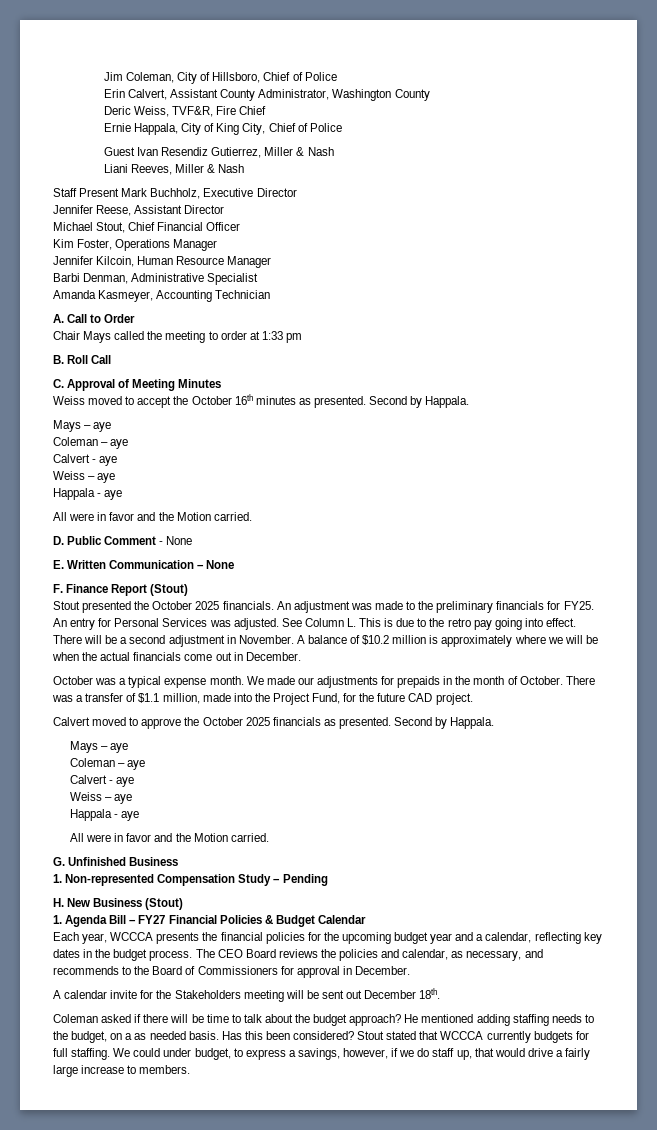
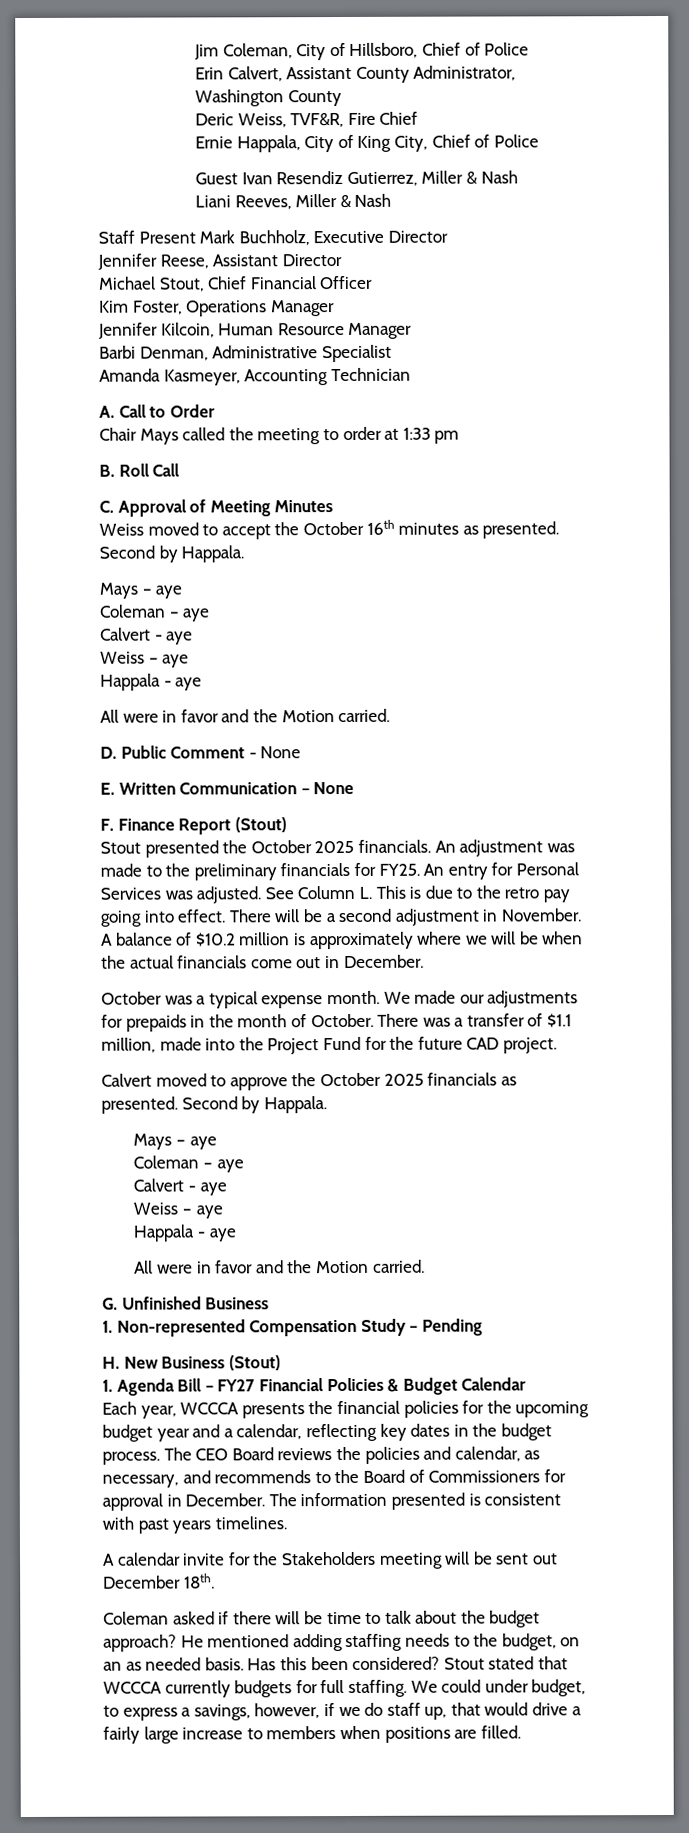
[312,693,341,704] Fund, -> [322,1036,361,1051] Fund
(410, 970) none -> [268,1492,562,1510] [102,1516,287,1534] The information presented is consistent with past years timelines.
[125,1033,133,1040] a -> [103,1661,122,1671] an
[139,1065,191,1074] members. -> [266,1725,521,1743] members when positions are filled.

